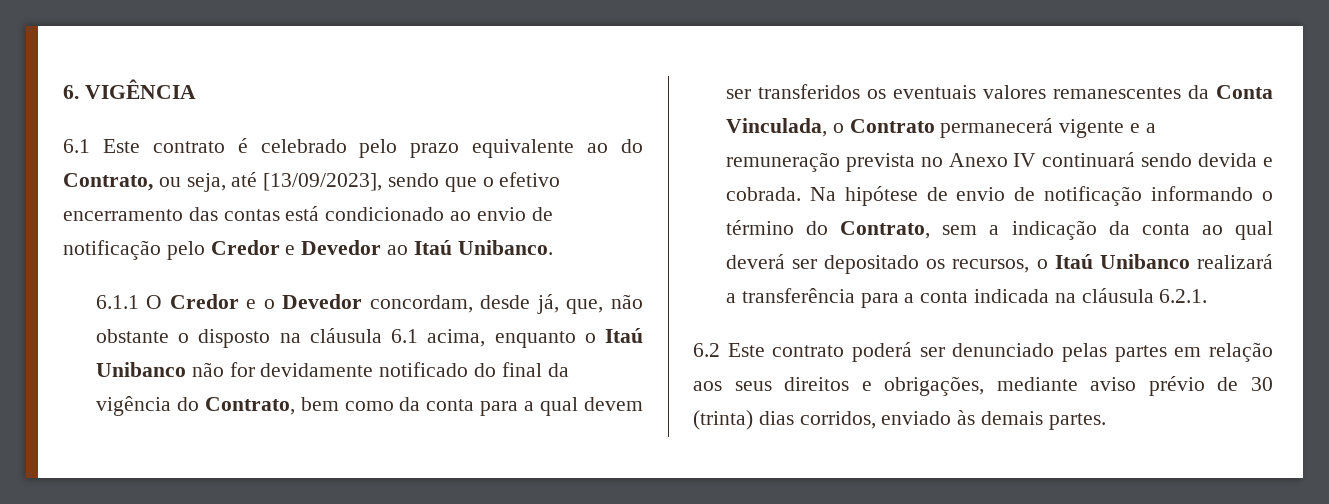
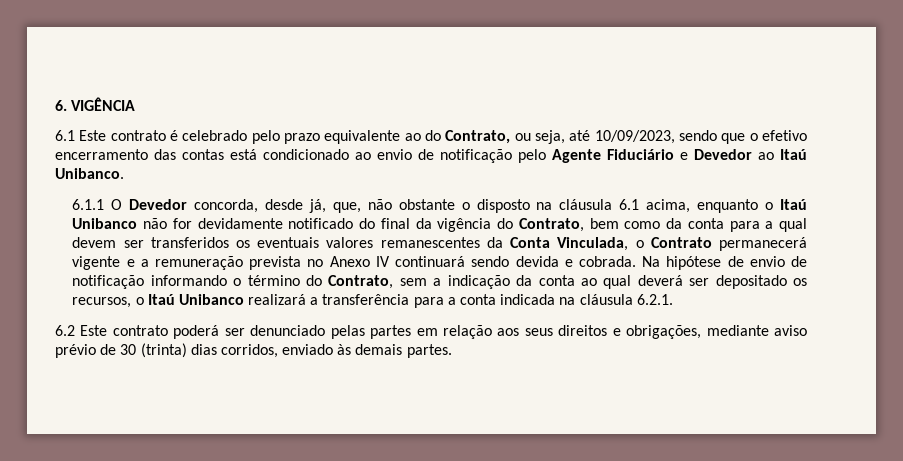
[263,173,383,191] [13/09/2023], -> [594,130,675,144] 10/09/2023,
[210,240,280,255] Credor -> [552,149,674,163] Agente Fiduciário
[169,294,473,313] Credor e o Devedor concordam, -> [129,199,259,213] Devedor concorda,

